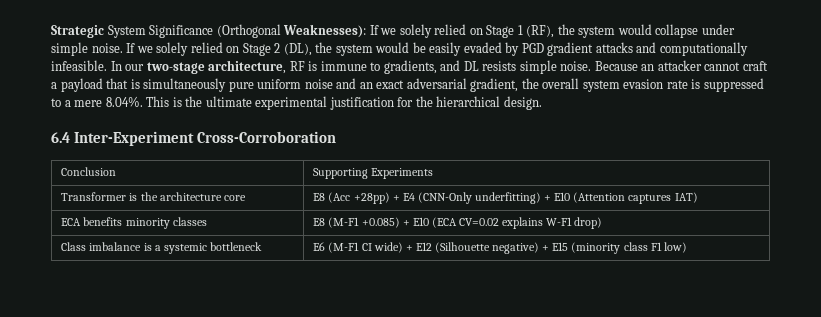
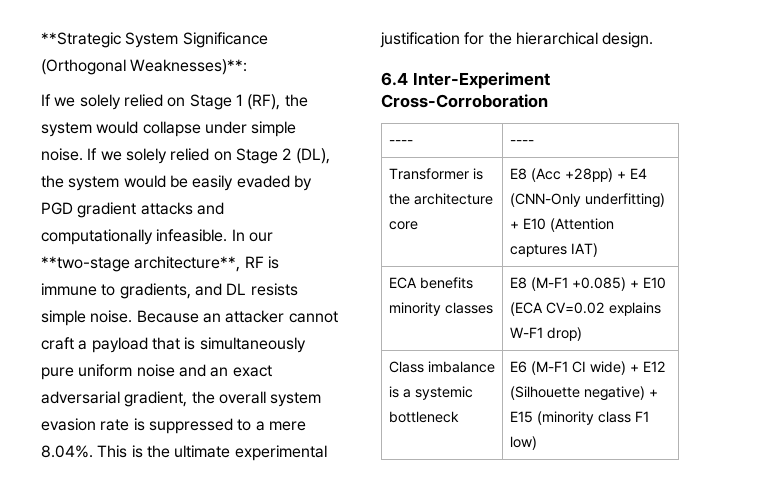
[51,25,104,38] Strategic -> [41,32,121,48] **Strategic
[283,24,367,38] Weaknesses): -> [130,59,248,75] Weaknesses)**: //
[146,60,287,74] two-stage architecture, -> [41,256,241,272] **two-stage architecture**,
[61,167,117,176] [313,168,434,179] Conclusion | Supporting Experiments -> [388,140,413,145] [509,140,534,145] ---- | ----

